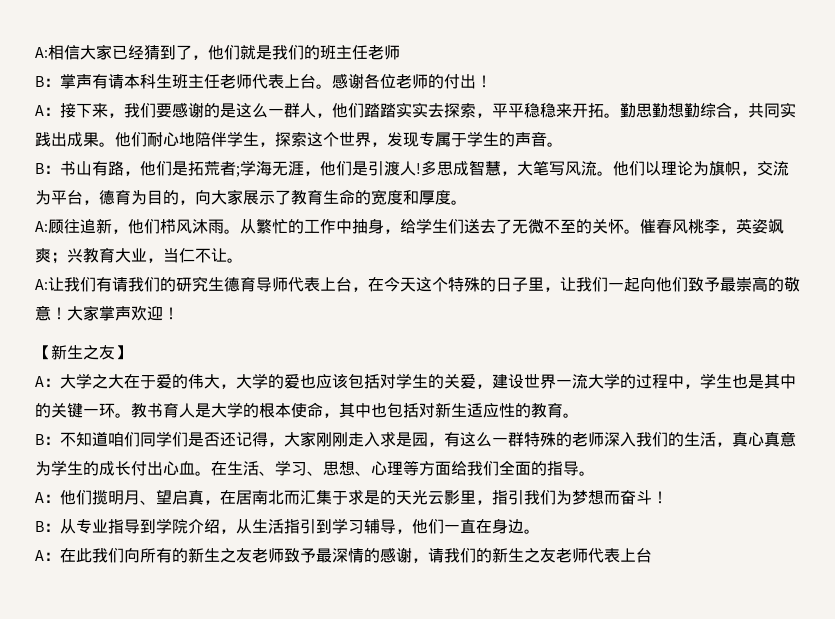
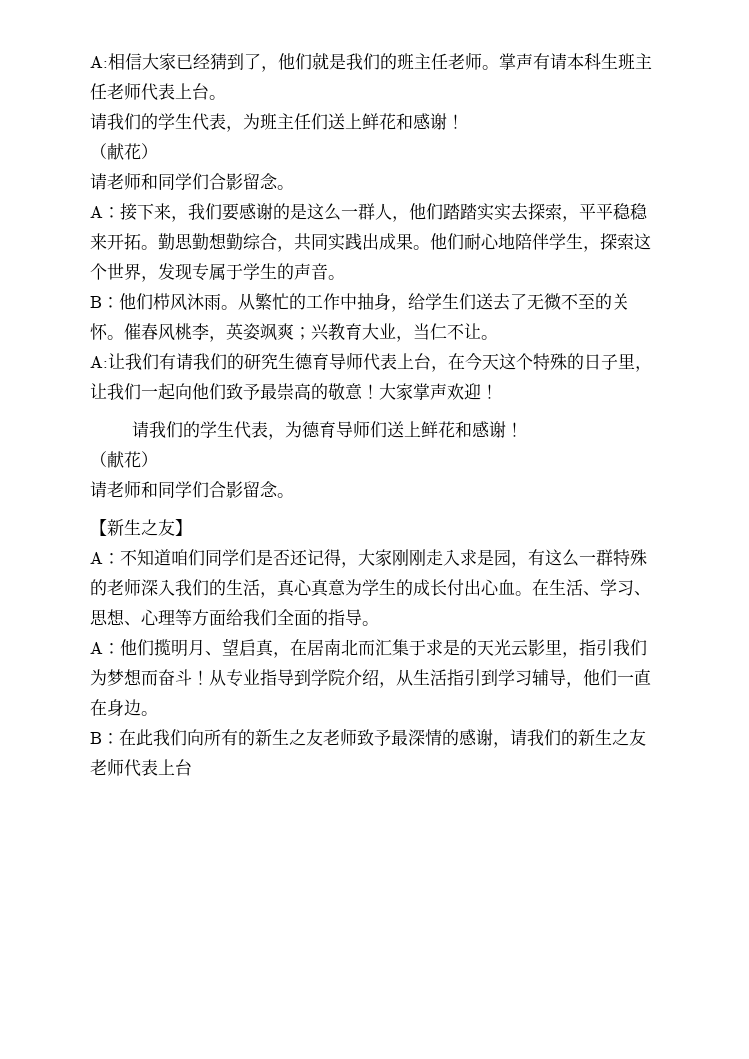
[35,76,60,87] // B： -> [482,65,499,70] 。
[332,73,492,89] 感谢各位老师的付出！ -> [90,113,464,132] [90,143,158,160] [90,172,294,190] // 请我们的学生代表，为班主任们送上鲜花和感谢！ // （献花） // 请老师和同学们合影留念。
[60,160,789,177] [35,189,467,205] [35,218,128,234] 书山有路，他们是拓荒者;学海无涯，他们是引渡人!多思成智慧，大笔写风流。他们以理论为旗帜，交流为平台，德育为目的，向大家展示了教育生命的宽度和厚度。 // A:顾往追新， -> (119, 302) none
(179, 313) none -> [131,420,523,440] [90,451,158,468] [90,480,294,498] // 请我们的学生代表，为德育导师们送上鲜花和感谢！ // （献花） // 请老师和同学们合影留念。
[60,373,796,389] [35,402,579,418] [35,434,60,445] 大学之大在于爱的伟大，大学的爱也应该包括对学生的关爱，建设世界一流大学的过程中，学生也是其中的关键一环。教书育人是大学的根本使命，其中也包括对新生适应性的教育。 // B： -> (120, 558) none
[35,521,60,532] // B： -> (209, 677) none
[35,550,44,561] A -> [90,732,102,744] B

